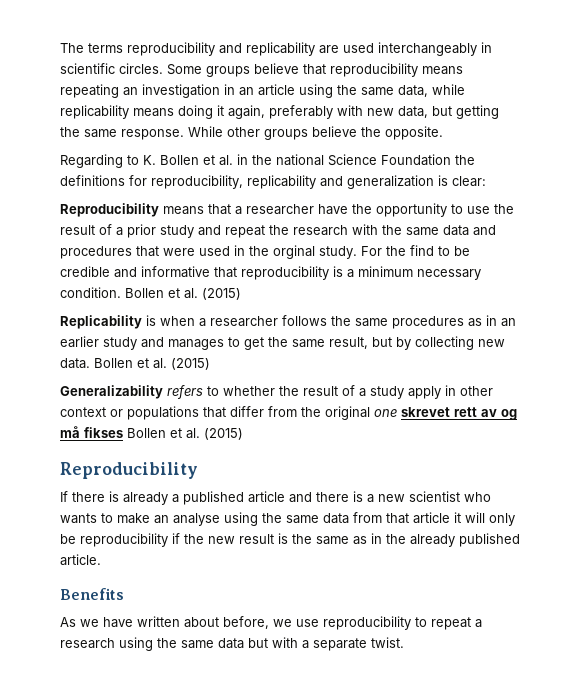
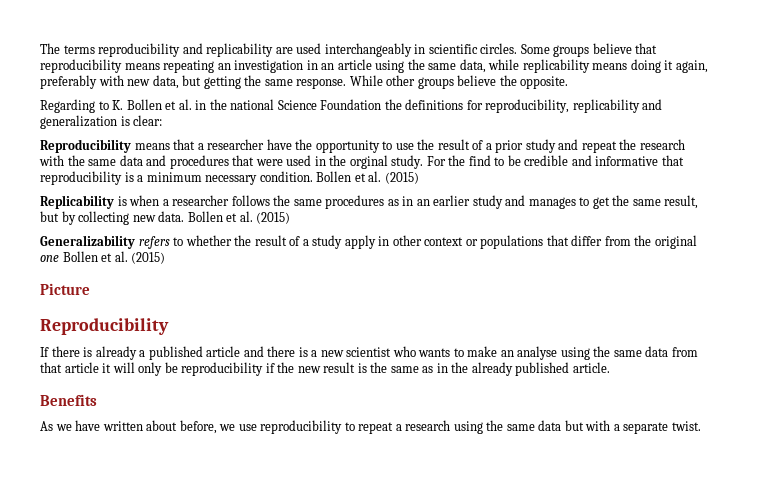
[401,407,517,420] [60,426,243,440] skrevet rett av og må fikses Bollen et al. (2015) -> [62,251,166,264] [40,283,90,295] Bollen et al. (2015) // Picture

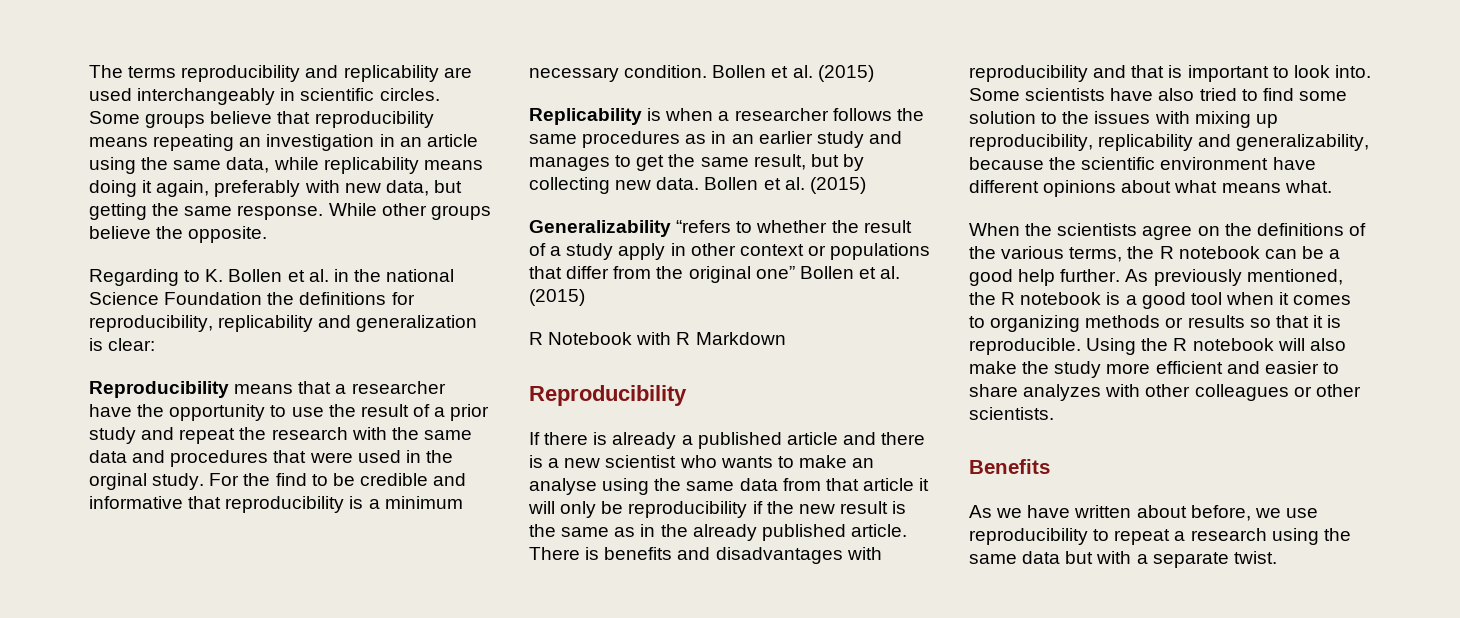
[138,236,170,249] refers -> [676,220,732,233] “refers
[40,251,166,264] [40,283,90,295] one Bollen et al. (2015) // Picture -> [755,266,901,279] [529,289,585,306] [529,332,786,345] one” Bollen et al. (2015) // R Notebook with R Markdown
(610, 367) none -> [529,547,882,564] [969,65,1371,82] [969,88,1347,101] [969,111,1278,128] [969,134,1370,151] [969,157,1316,170] [969,180,1332,197] [969,223,1366,240] [969,246,1341,262] [969,269,1343,286] [969,292,1352,309] [969,315,1342,332] [969,338,1346,355] [969,361,1339,378] [969,384,1361,401] [969,407,1054,420] There is benefits and disadvantages with reproducibility and that is important to look into. Some scientists have also tried to find some solution to the issues with mixing up reproducibility, replicability and generalizability, because the scientific environment have different opinions about what means what. // When the scientists agree on the definitions of the various terms, the R notebook can be a good help further. As previously mentioned, the R notebook is a good tool when it comes to organizing methods or results so that it is reproducible. Using the R notebook will also make the study more efficient and easier to share analyzes with other colleagues or other scientists.

